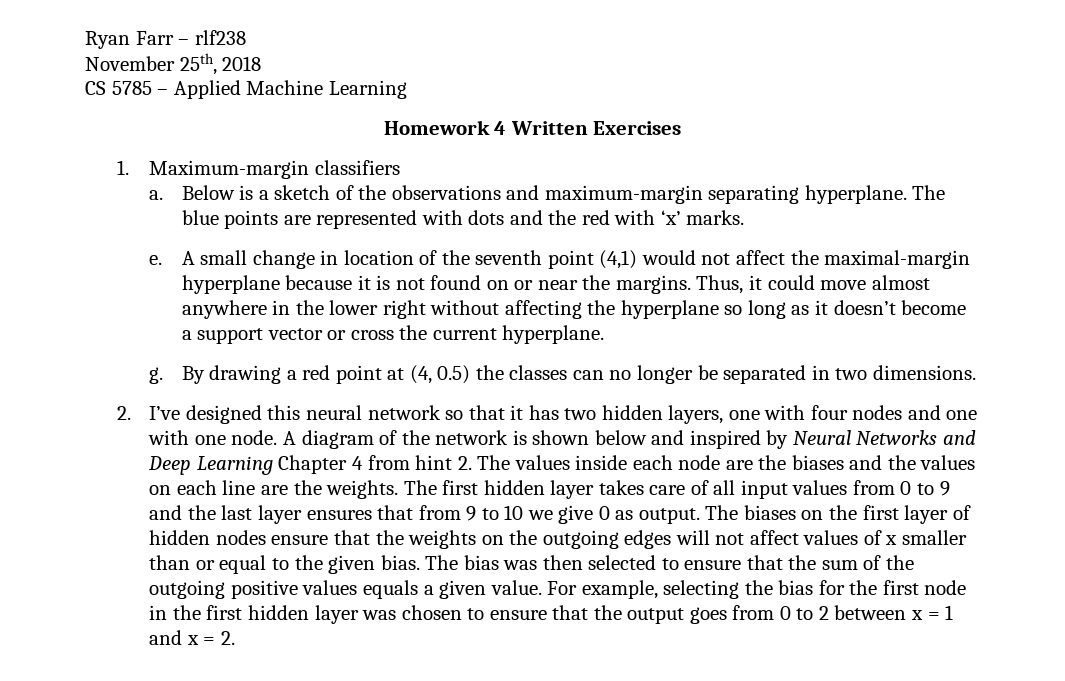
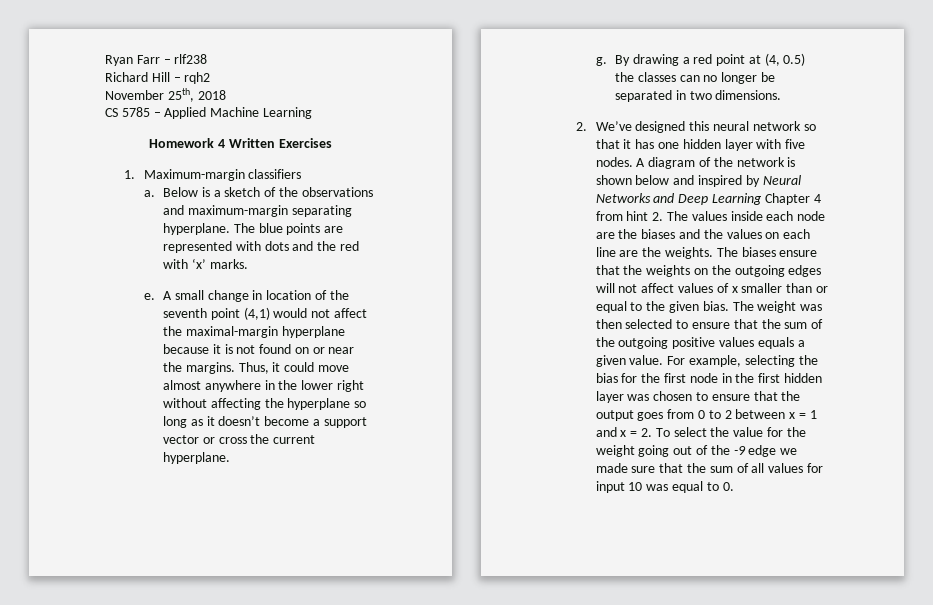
(246, 37) none -> [105,72,211,84] // Richard Hill – rqh2
[149,406,181,420] I’ve -> [595,121,632,131] We’ve
[564,405,978,424] [148,430,278,445] two hidden layers, one with four nodes and one with one node. -> [657,139,806,151] [595,157,633,167] one hidden layer with five nodes.
[442,480,950,499] [149,505,971,524] [149,530,266,545] first hidden layer takes care of all input values from 0 to 9 and the last layer ensures that from 9 to 10 we give 0 as output. The biases on the first layer of hidden nodes -> [741,247,776,257] biases
[463,555,499,570] bias -> [757,301,797,313] weight
(235, 638) none -> [655,427,806,437] [595,445,798,457] [595,463,823,473] [595,481,734,493] To select the value for the weight going out of the -9 edge we made sure that the sum of all values for input 10 was equal to 0.

